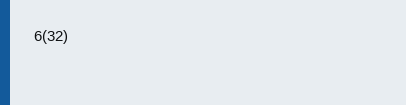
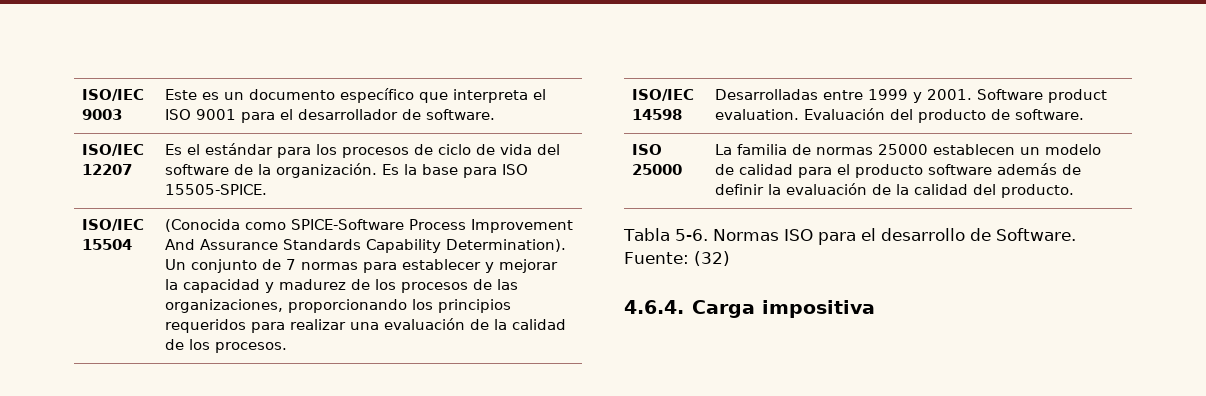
[34,30,68,44] 6(32) -> [82,89,145,101] [82,109,123,120] [165,88,547,103] [165,109,496,123] [82,144,145,156] [82,164,133,175] [165,143,561,158] [165,163,529,178] [165,184,268,195] [82,219,145,231] [82,239,133,250] [165,219,574,233] [165,239,567,253] [165,259,559,273] [165,279,519,293] [165,299,512,313] [165,318,567,333] [165,339,288,353] [632,89,695,101] [632,109,683,120] [715,89,1108,103] [715,108,1085,123] [632,144,663,155] [632,164,683,175] [715,144,1102,155] [715,163,1082,178] [715,183,1075,198] [623,228,1076,245] [624,251,730,266] [624,300,876,318] ISO/IEC 9003 | Este es un documento específico que interpreta el ISO 9001 para el desarrollador de software. // ISO/IEC 12207 | Es el estándar para los procesos de ciclo de vida del software de la organización. Es la base para ISO 15505-SPICE. // ISO/IEC 15504 | (Conocida como SPICE-Software Process Improvement And Assurance Standards Capability Determination). Un conjunto de 7 normas para establecer y mejorar la capacidad y madurez de los procesos de las organizaciones, proporcionando los principios requeridos para realizar una evaluación de la calidad de los procesos. // ISO/IEC 14598 | Desarrolladas entre 1999 y 2001. Software product evaluation. Evaluación del producto de software. // ISO 25000 | La familia de normas 25000 establecen un modelo de calidad para el producto software además de definir la evaluación de la calidad del producto. // Tabla 5-6. Normas ISO para el desarrollo de Software. Fuente: (32) // 4.6.4. Carga impositiva

